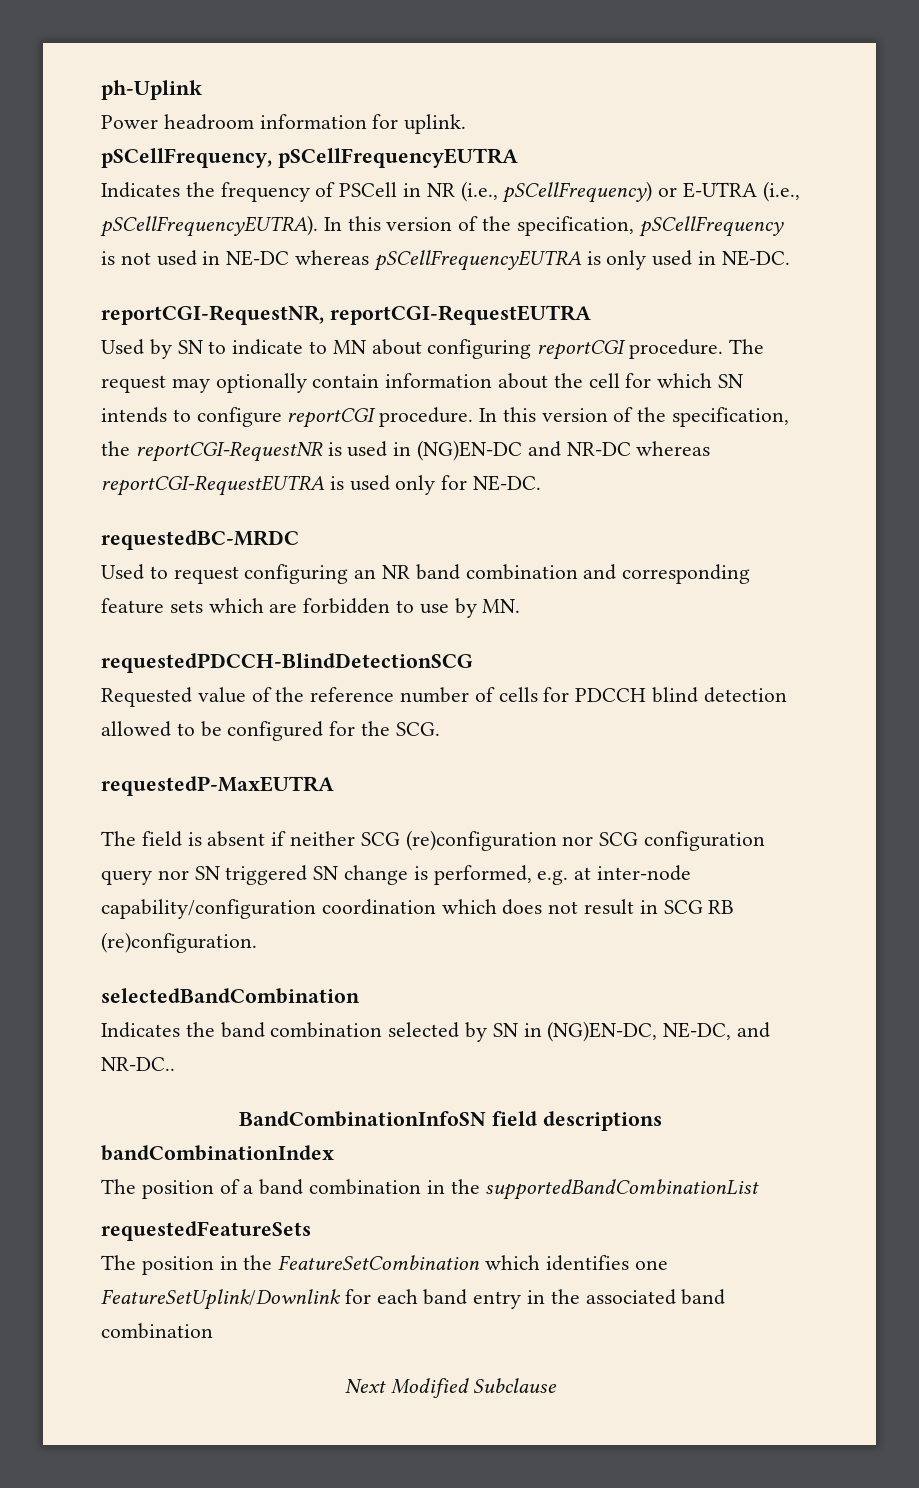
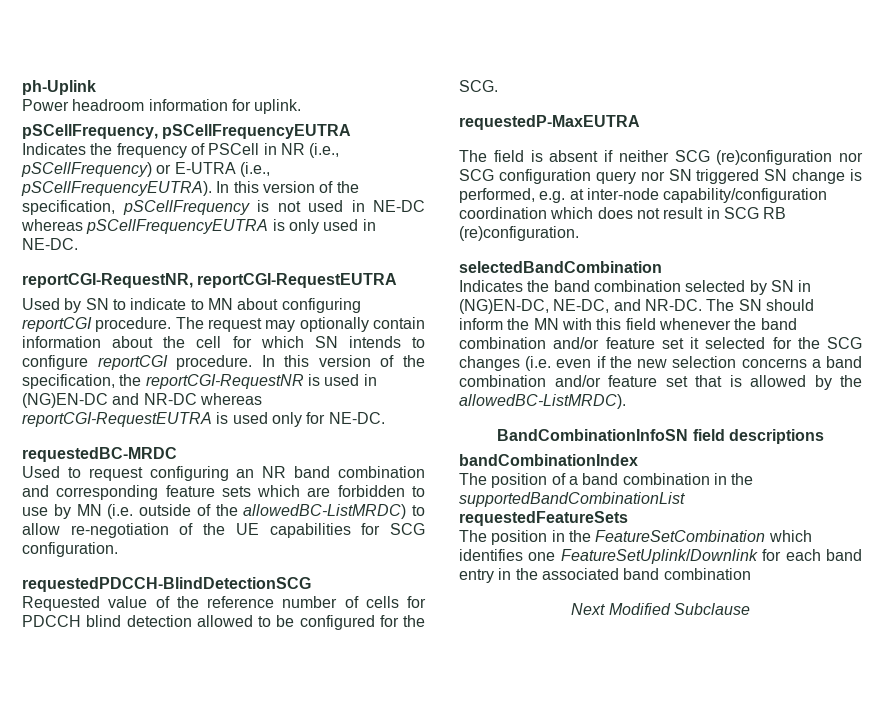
[482,599,521,613] MN. -> [76,504,425,519] [22,523,426,538] [22,542,118,557] MN (i.e. outside of the allowedBC-ListMRDC) to allow re-negotiation of the UE capabilities for SCG configuration.
[101,1057,175,1071] NR-DC.. -> [644,299,814,311] [459,318,797,330] [459,337,862,349] [459,356,862,371] [459,375,862,390] [459,394,626,409] NR-DC. The SN should inform the MN with this field whenever the band combination and/or feature set it selected for the SCG changes (i.e. even if the new selection concerns a band combination and/or feature set that is allowed by the allowedBC-ListMRDC).

